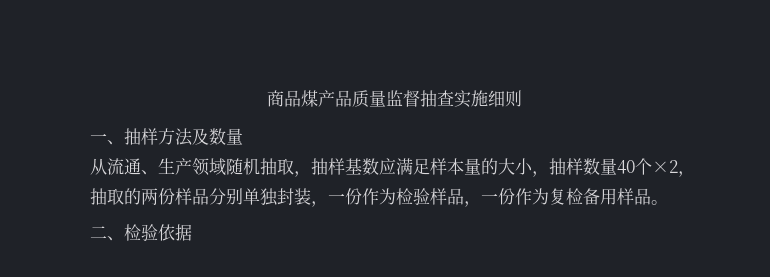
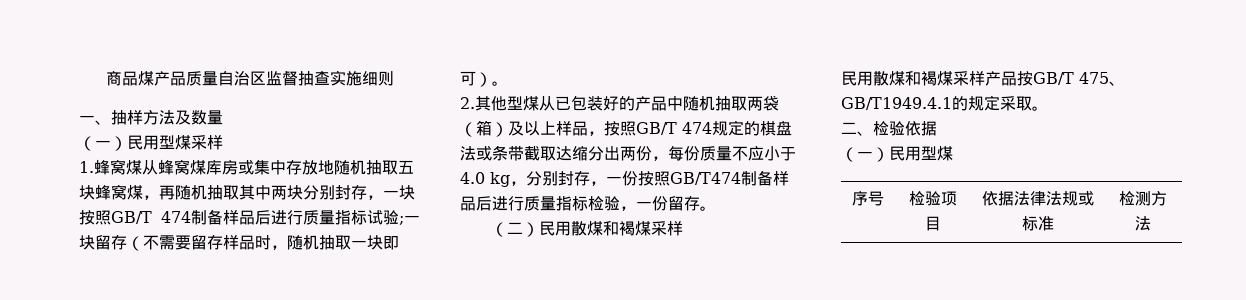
(386, 98) none -> [217,71,266,86] 自治区
[90,158,695,177] [90,188,668,207] [90,224,192,241] 从流通、生产领域随机抽取，抽样基数应满足样本量的大小，抽样数量40个×2，抽取的两份样品分别单独封装，一份作为检验样品，一份作为复检备用样品。 // 二、检验依据 -> [79,135,223,151] [79,159,414,175] [79,184,415,200] [79,209,420,225] [79,235,399,251] [460,71,508,87] [460,95,779,111] [460,120,792,137] [460,145,796,161] [460,170,789,187] [460,196,716,211] [490,221,683,237] [841,71,1125,86] [841,95,1048,111] [841,121,937,136] [841,146,953,162] [852,191,884,206] [909,191,957,206] [925,216,941,231] [981,191,1094,206] [1021,216,1054,231] [1118,191,1167,206] [1134,216,1151,231] （一）民用型煤采样 // 1.蜂窝煤从蜂窝煤库房或集中存放地随机抽取五块蜂窝煤，再随机抽取其中两块分别封存，一块按照GB/T 474制备样品后进行质量指标试验;一块留存（不需要留存样品时，随机抽取一块即可）。 // 2.其他型煤从已包装好的产品中随机抽取两袋（箱）及以上样品，按照GB/T 474规定的棋盘法或条带截取达缩分出两份，每份质量不应小于4.0 kg，分别封存，一份按照GB/T474制备样品后进行质量指标检验，一份留存。 // （二）民用散煤和褐煤采样 // 民用散煤和褐煤采样产品按GB/T 475、GB/T1949.4.1的规定采取。 // 二、检验依据 // （一）民用型煤 // 序号 | 检验项目 | 依据法律法规或标准 | 检测方法

